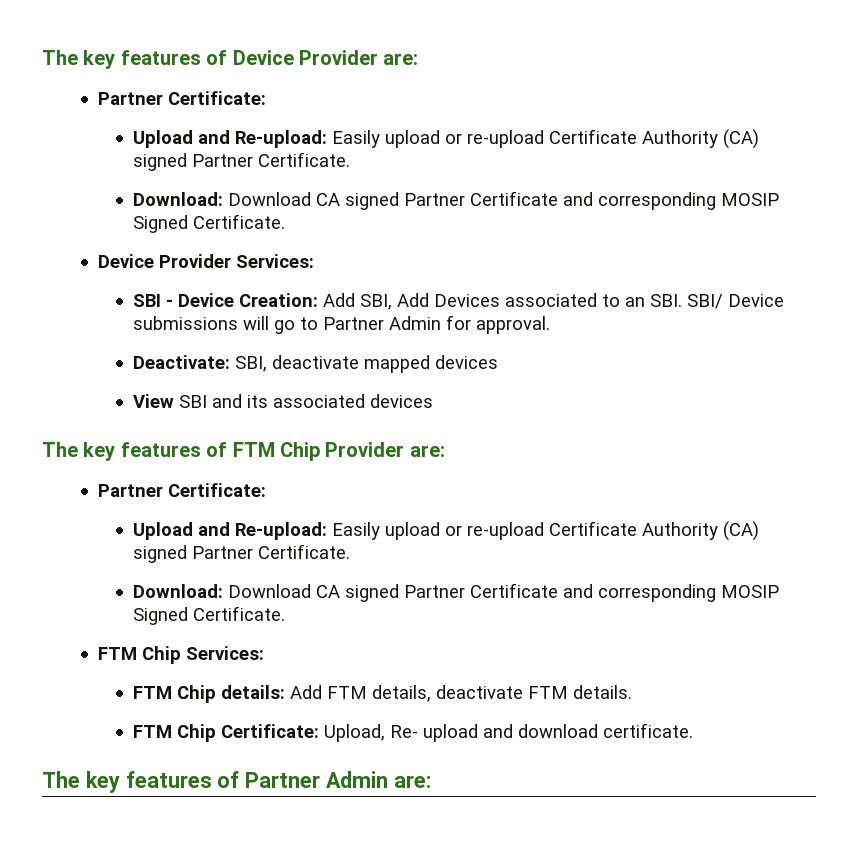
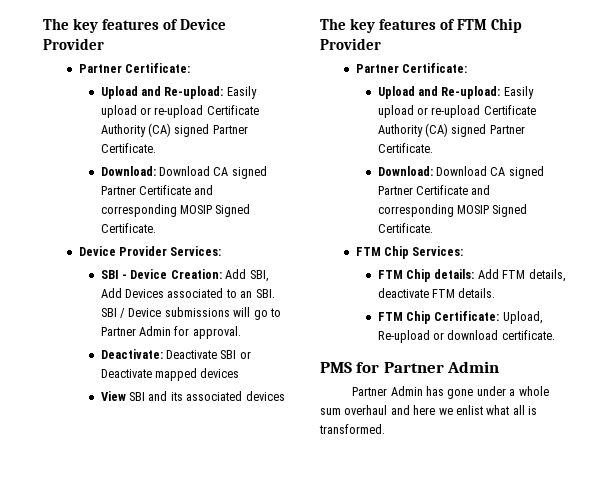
[383,53,419,65] are: -> (104, 44) none
[686,294,723,309] SBI/ -> [100,308,125,318] SBI /
[234,355,359,372] SBI, deactivate -> [165,350,251,359] [100,369,152,378] Deactivate SBI or Deactivate
[409,445,445,457] are: -> (381, 44) none
[389,724,513,742] Re- upload and -> [377,330,444,343] Re-upload or
[42,771,431,793] The key features of Partner Admin are: -> [320,361,500,373] [352,386,549,399] [320,405,537,415] [319,424,385,434] PMS for Partner Admin // Partner Admin has gone under a whole sum overhaul and here we enlist what all is transformed.

